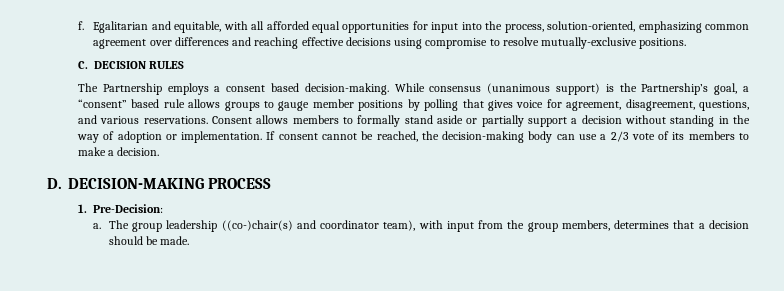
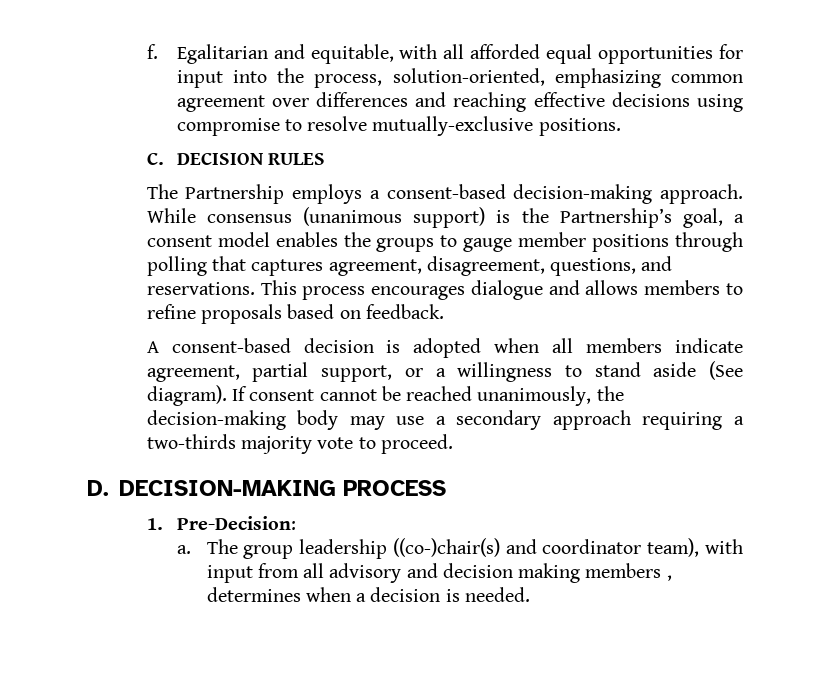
[226,83,389,95] consent based decision-making. -> [386,184,744,204] consent-based decision-making approach.
[77,99,221,108] “consent” based rule allows -> [146,232,371,247] consent model enables the
[407,99,420,111] by -> [674,232,743,252] through
[487,99,562,111] gives voice for -> [251,259,324,276] captures
[100,115,751,127] [76,131,263,143] various reservations. Consent allows members to formally stand aside or partially support a decision without standing in the way of adoption or implementation. -> [146,280,743,300] [146,304,444,324] [146,338,743,358] [146,361,743,382] [146,385,227,406] reservations. This process encourages dialogue and allows members to refine proposals based on feedback. // A consent-based decision is adopted when all members indicate agreement, partial support, or a willingness to stand aside (See diagram).
[376,131,418,142] reached, -> [406,386,592,406] reached unanimously,
[556,134,575,140] can -> [349,416,385,430] may
[610,131,750,142] [77,147,160,156] 2/3 vote of its members to make a decision. -> [456,410,744,430] [146,434,453,454] secondary approach requiring a two-thirds majority vote to proceed.
[507,220,749,232] [108,236,190,245] the group members, determines that a decision should be made. -> [303,563,672,583] [206,587,530,602] all advisory and decision making members , determines when a decision is needed.

